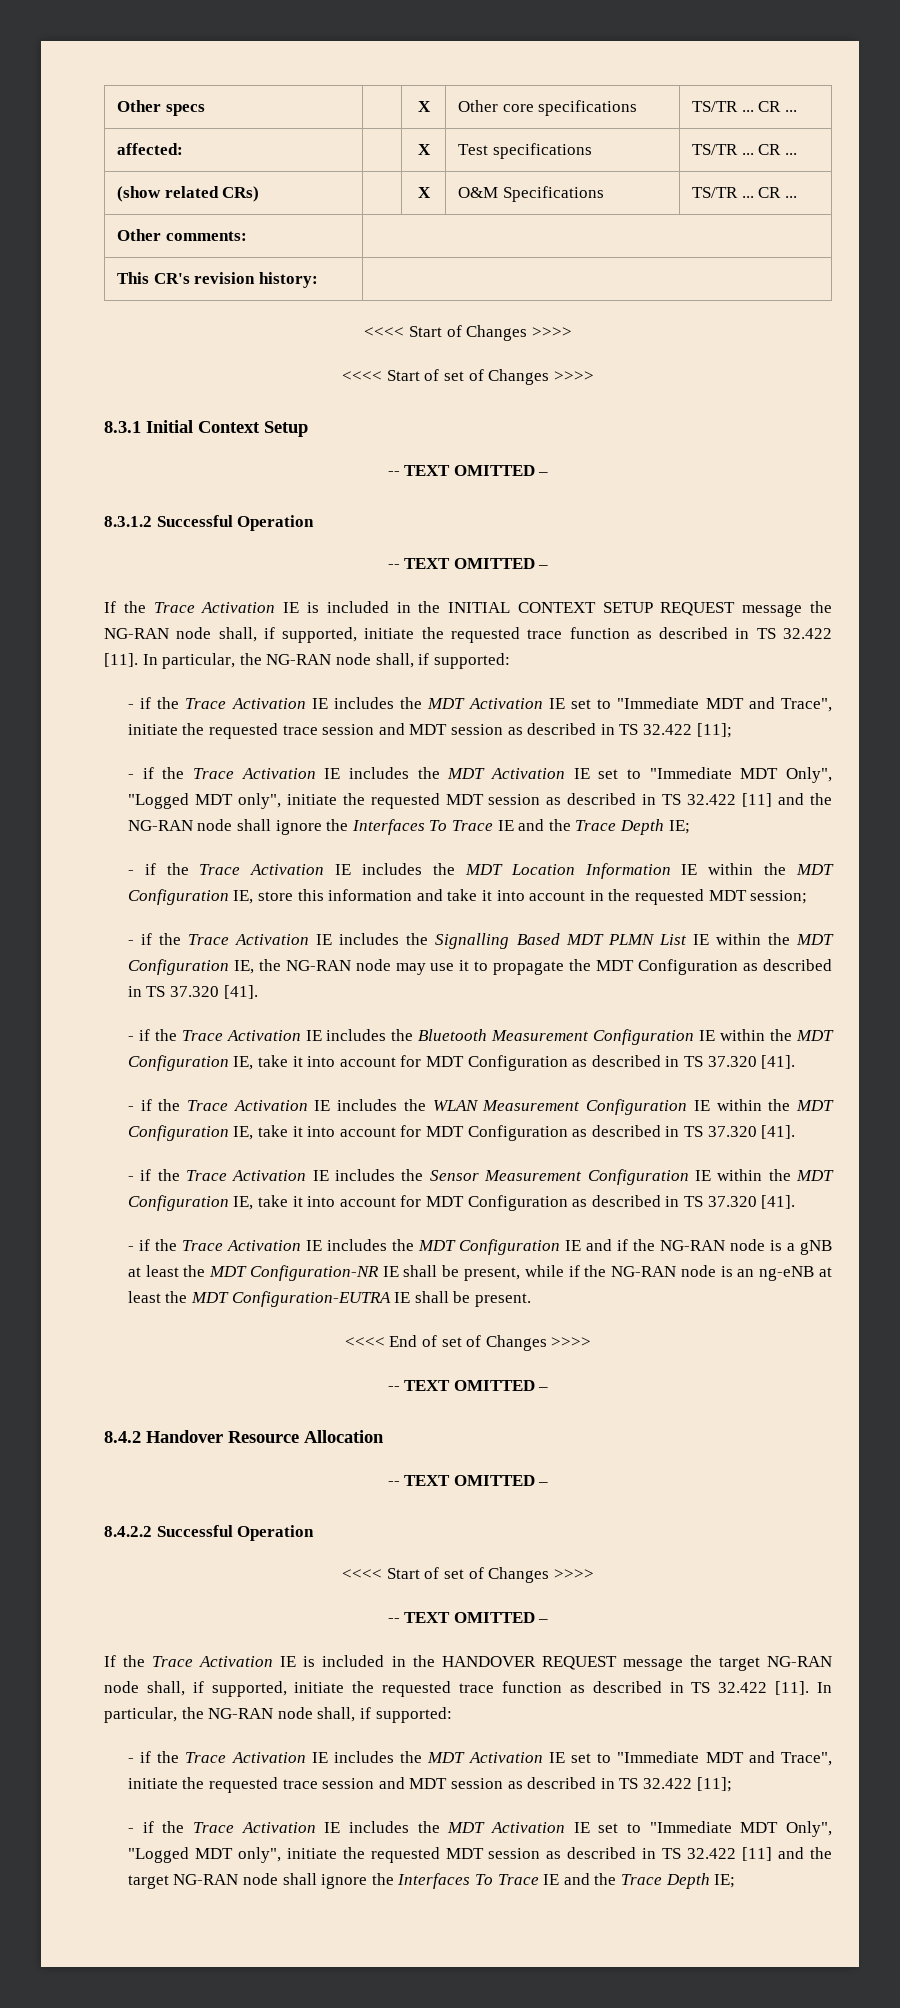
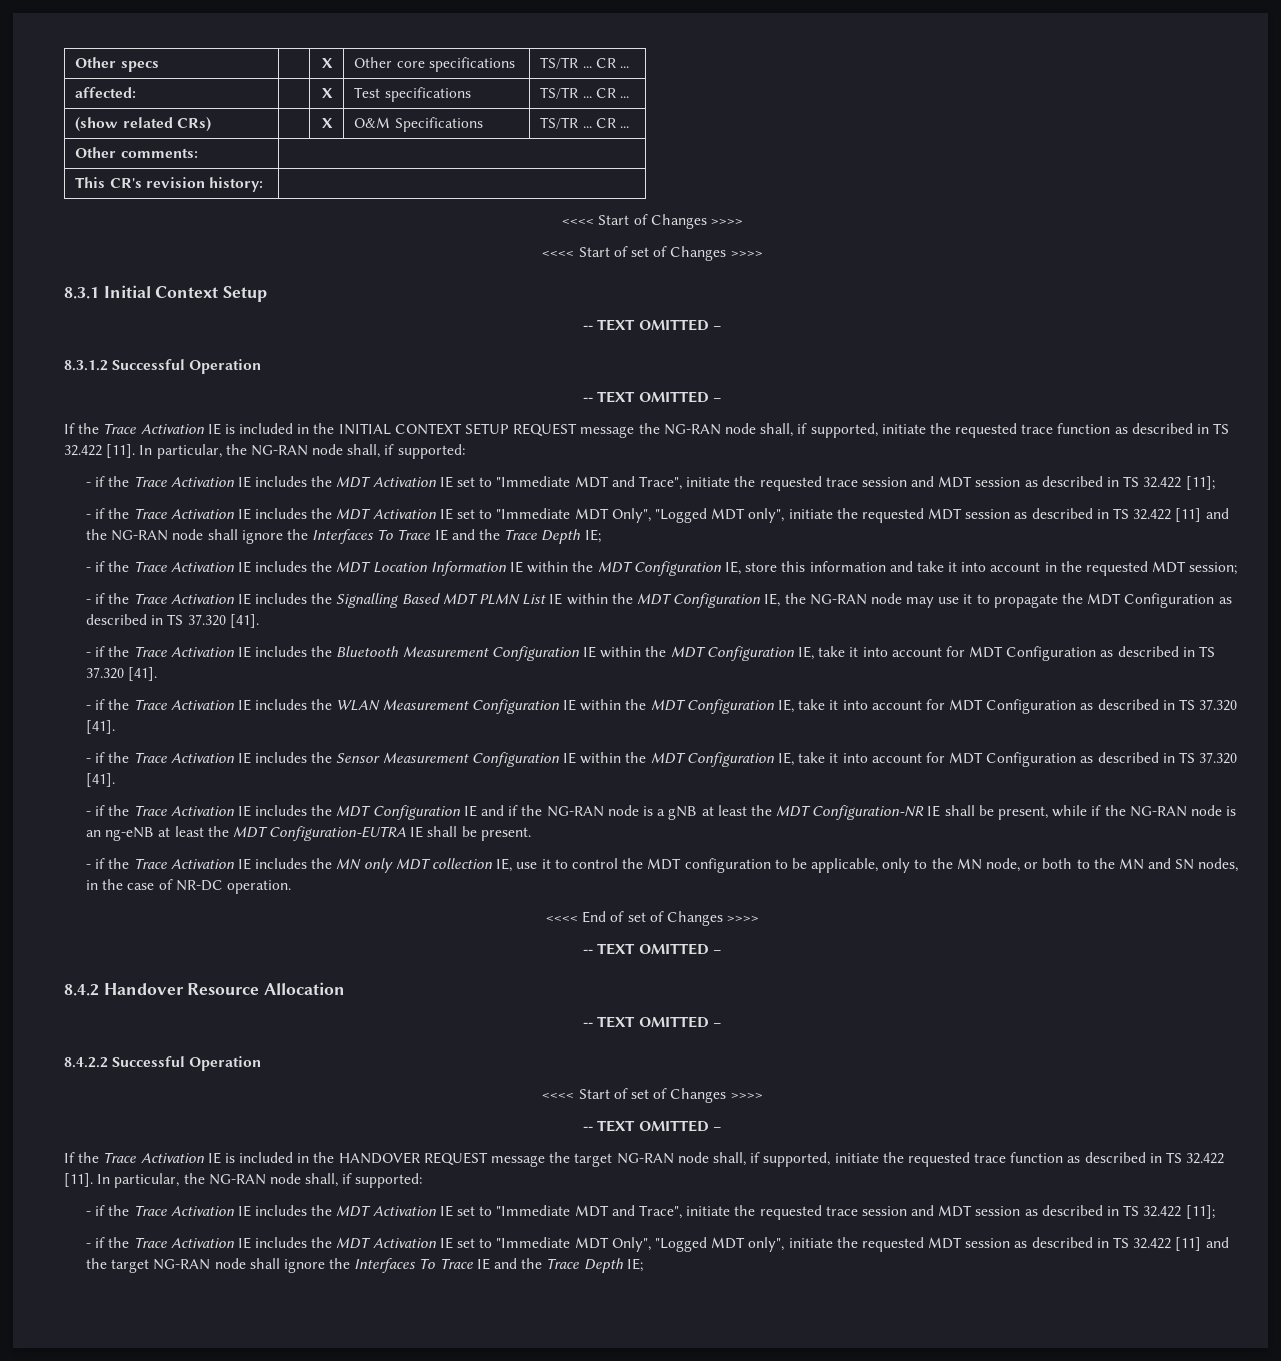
(531, 1300) none -> [86,858,1239,873] [86,879,291,894] // - if the Trace Activation IE includes the MN only MDT collection IE, use it to control the MDT configuration to be applicable, only to the MN node, or both to the MN and SN nodes, in the case of NR-DC operation.

